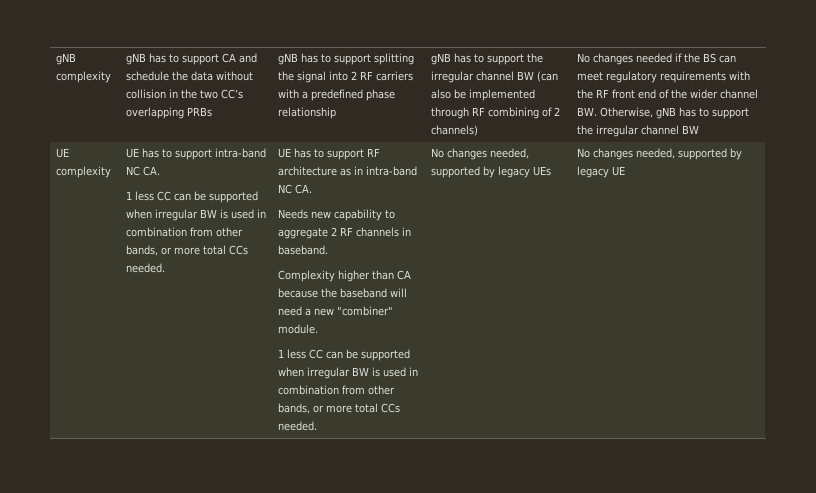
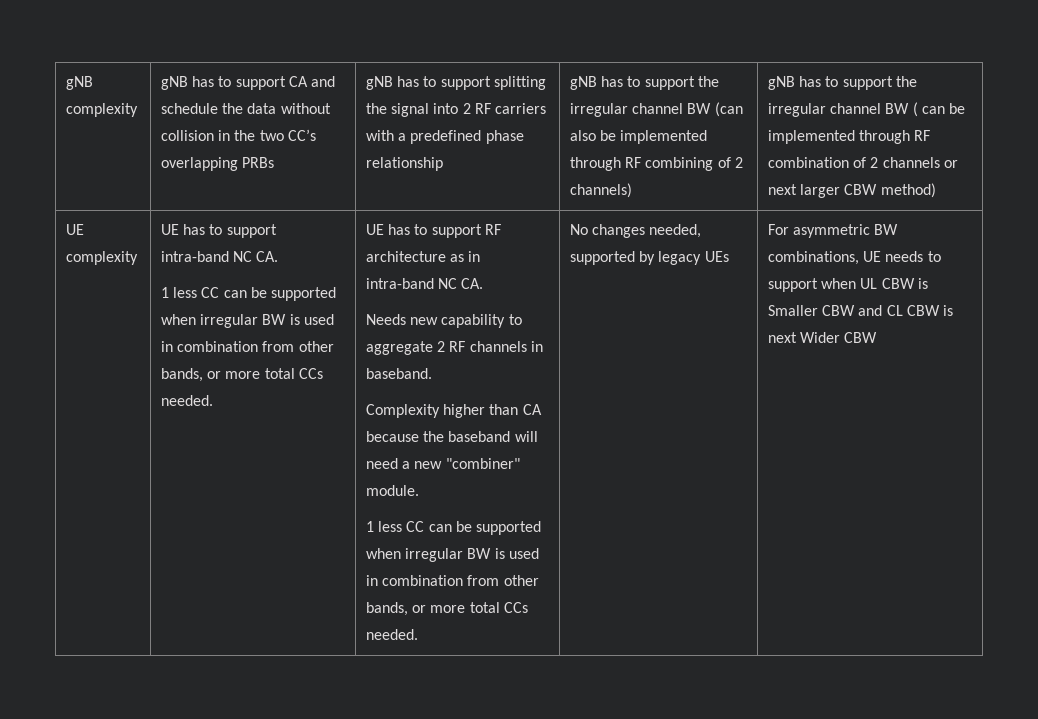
[577,53,737,65] [577,71,751,83] [577,89,759,99] [577,107,750,119] [577,125,700,137] No changes needed if the BS can meet regulatory requirements with the RF front end of the wider channel BW. Otherwise, gNB has to support the irregular channel BW -> [767,76,918,90] [767,102,966,117] [767,130,931,144] [767,157,959,168] [767,183,936,198] gNB has to support the irregular channel BW ( can be implemented through RF combination of 2 channels or next larger CBW method)
[577,148,743,160] [577,166,626,178] No changes needed, supported by legacy UE -> [767,224,899,238] [767,251,941,265] [767,278,929,292] [767,305,954,316] [767,332,878,343] For asymmetric BW combinations, UE needs to support when UL CBW is Smaller CBW and CL CBW is next Wider CBW

